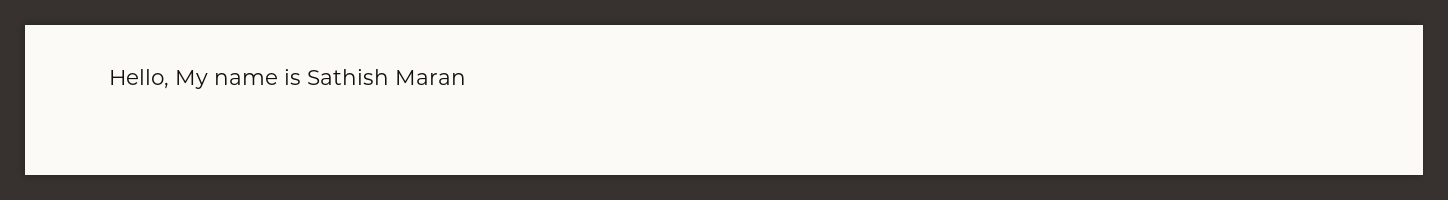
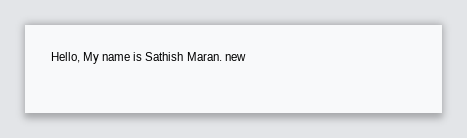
[395,70,466,85] Maran -> [186,52,246,61] Maran. new

